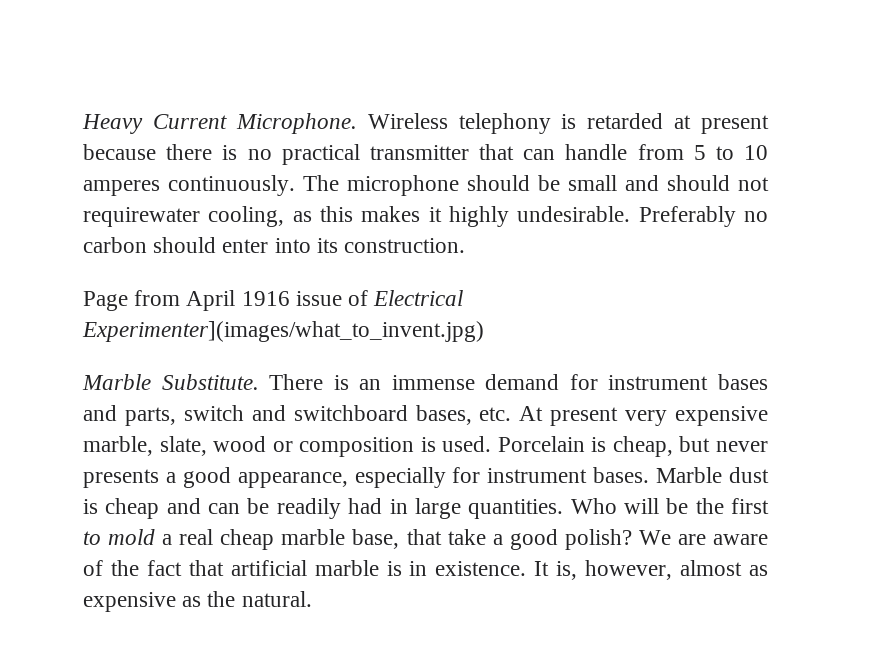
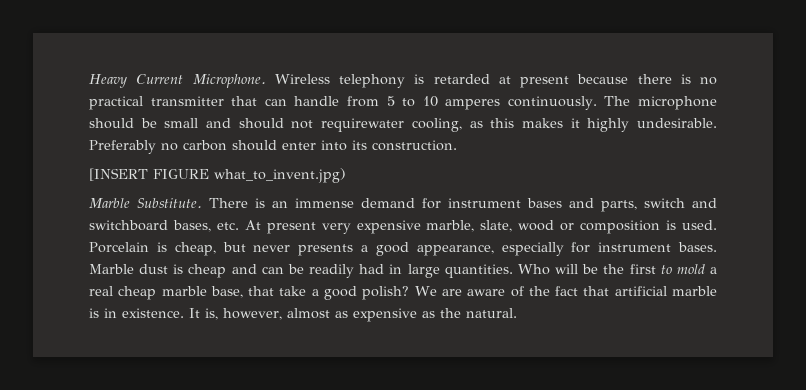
[83,290,464,311] [82,321,484,342] Page from April 1916 issue of Electrical Experimenter](images/what_to_invent.jpg) -> [89,168,346,183] [INSERT FIGURE what_to_invent.jpg)

